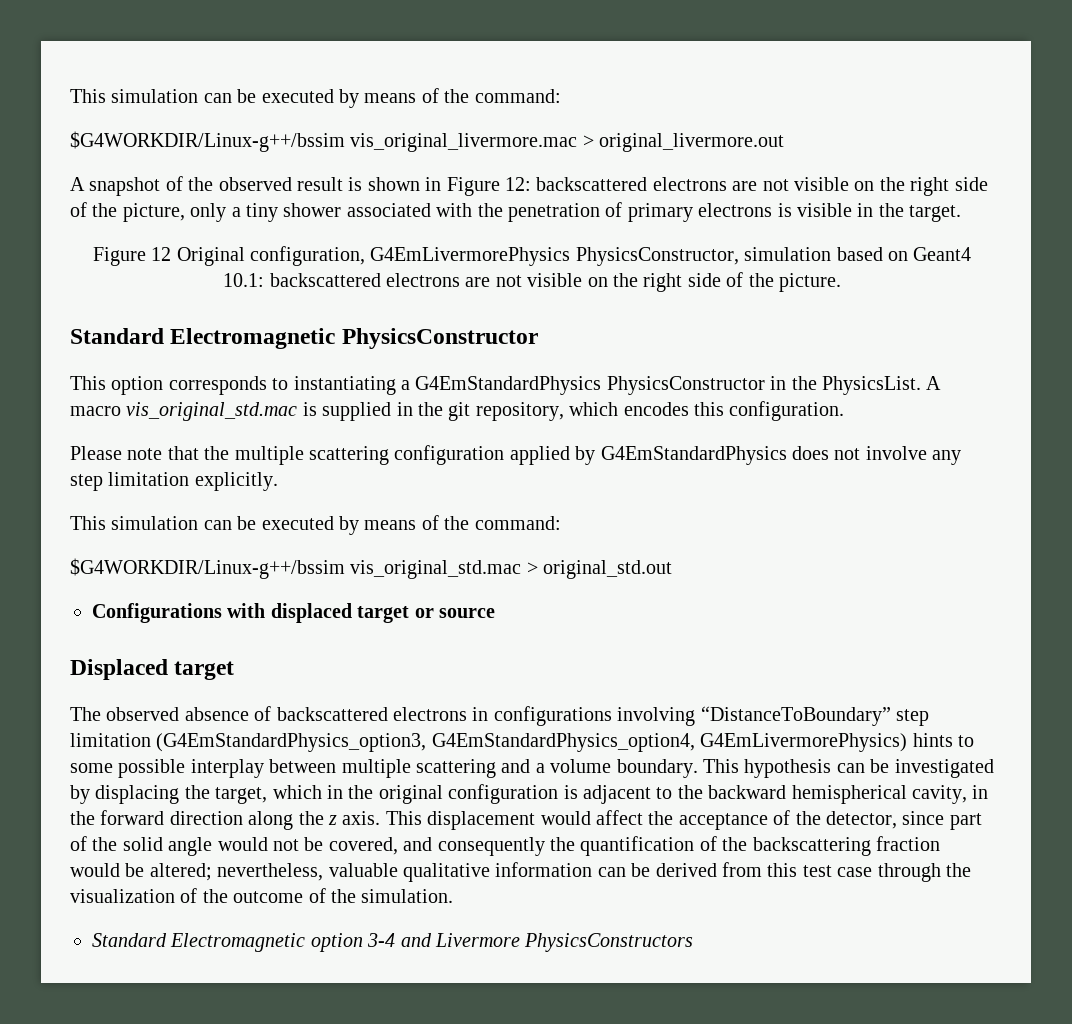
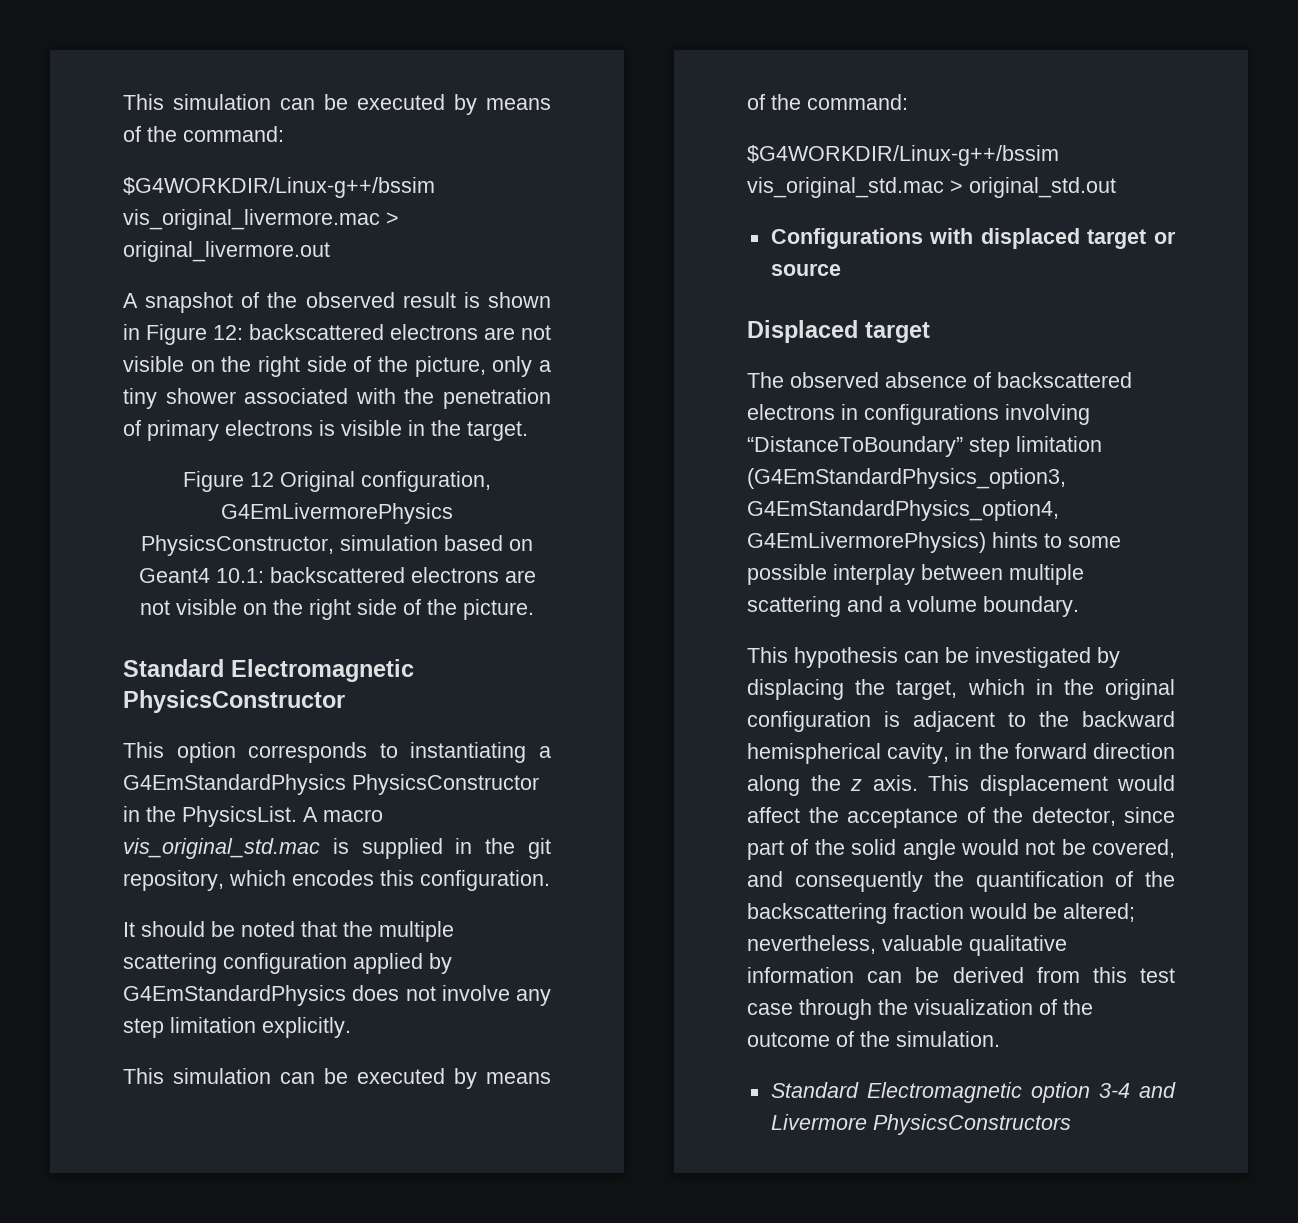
[70,446,163,460] Please note -> [123,921,295,937] It should be noted
(698, 768) none -> (1079, 606) //

